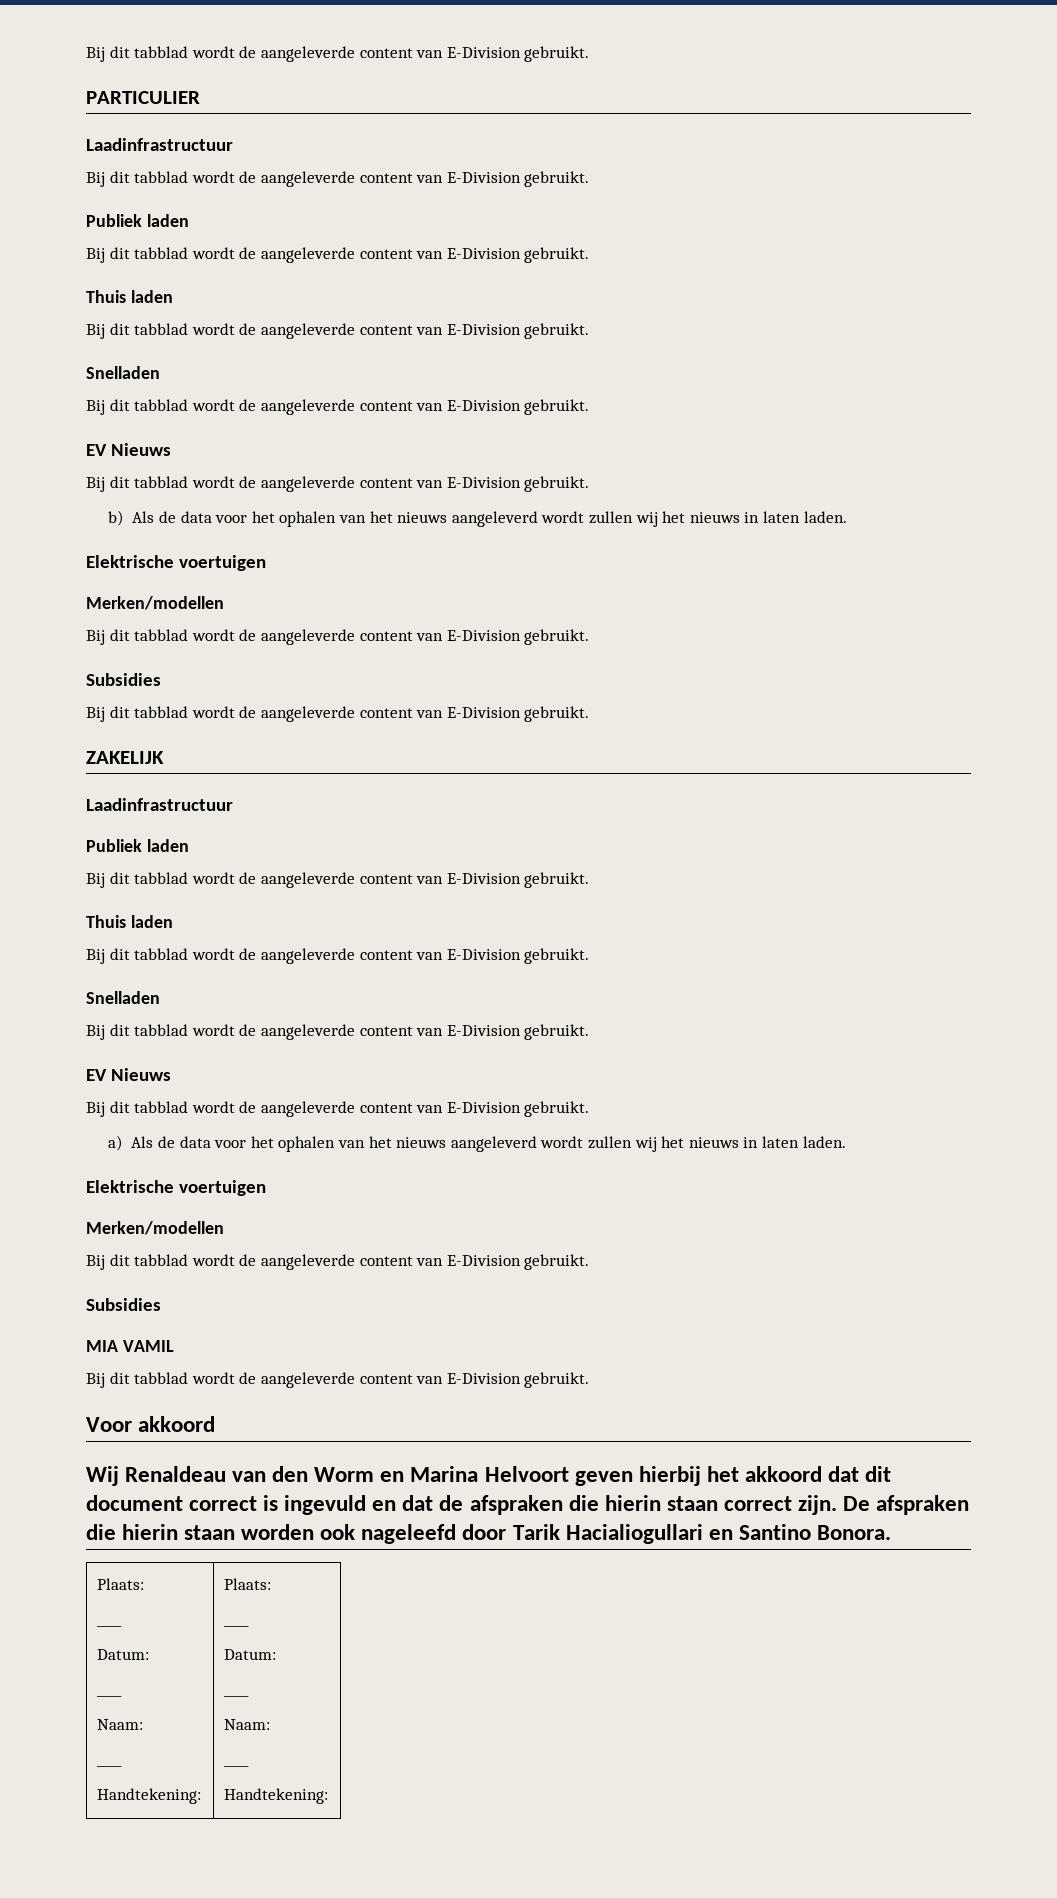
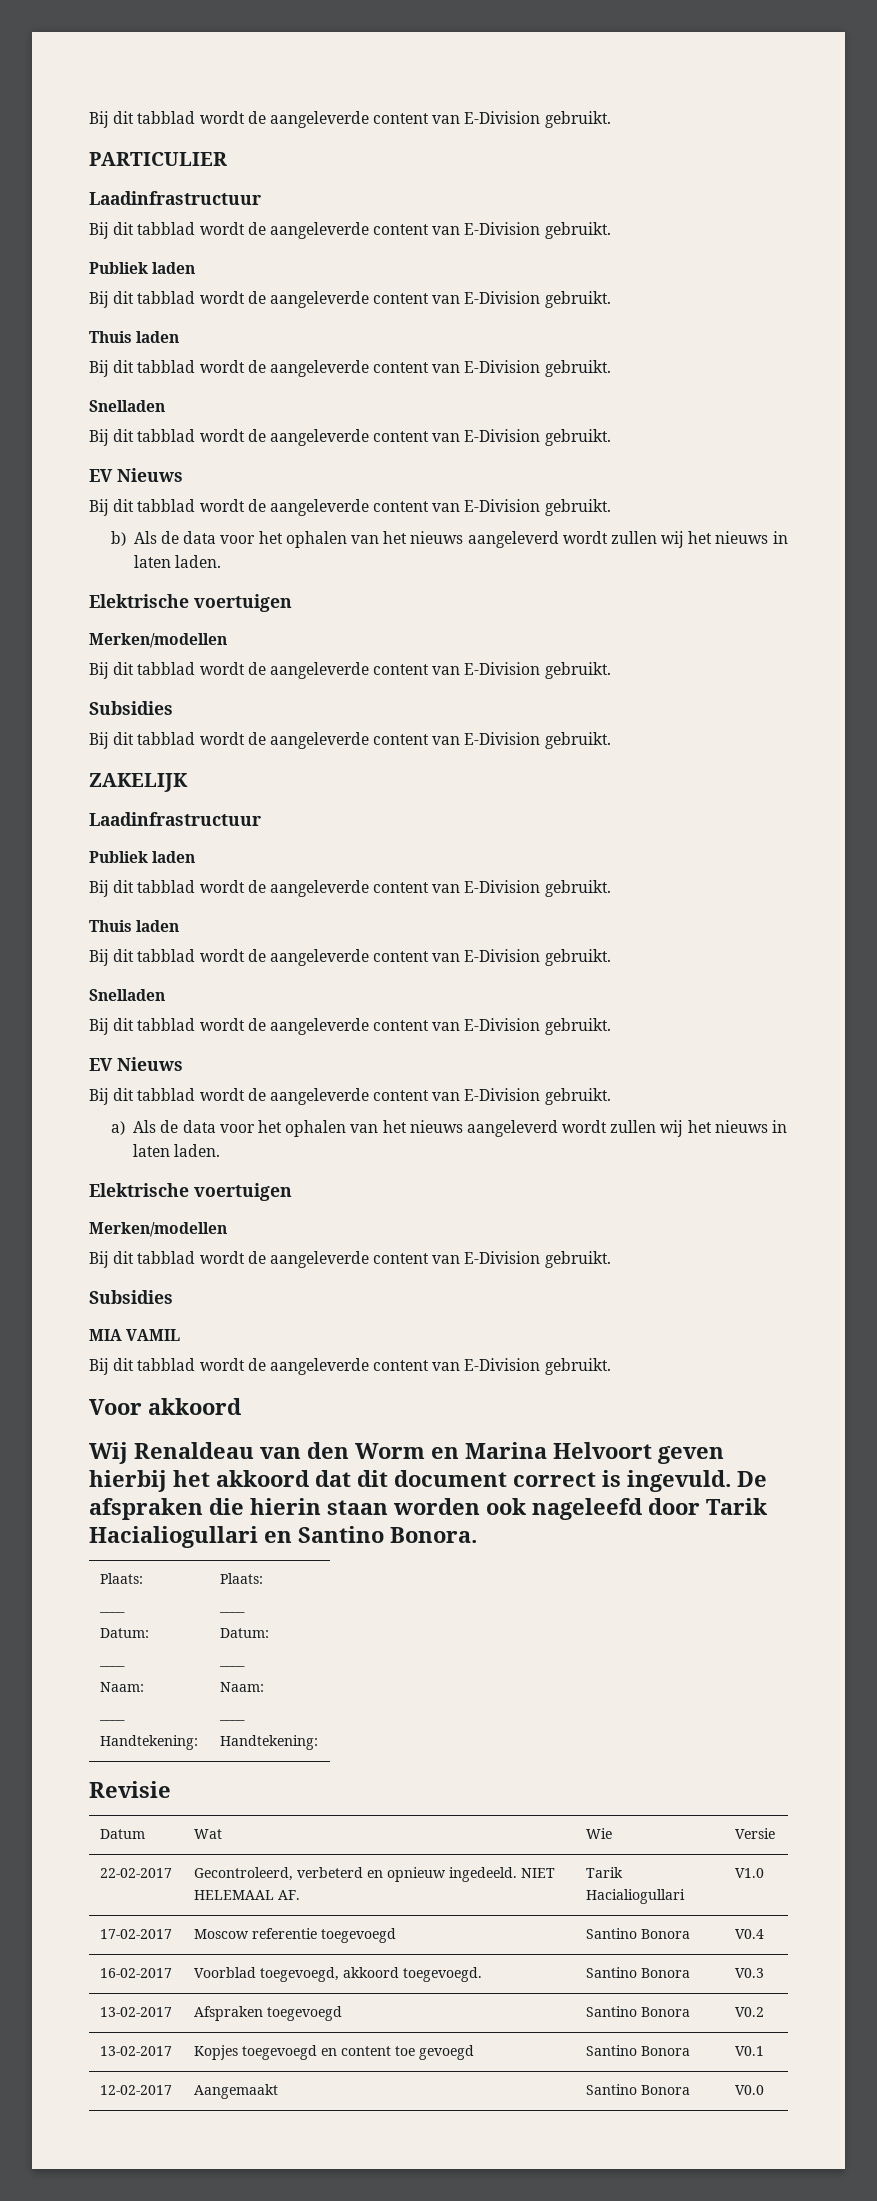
[284,1495,837,1515] ingevuld en dat de afspraken die hierin staan correct zijn. -> [627,1470,731,1492] ingevuld.
(329, 1796) none -> [89,1781,171,1798] [99,1829,145,1839] [193,1829,222,1839] [585,1828,612,1839] [734,1828,775,1839] [99,1868,172,1878] [193,1867,555,1882] [193,1890,300,1900] [585,1867,623,1878] [585,1889,685,1904] [734,1868,764,1878] [99,1929,172,1939] [193,1928,396,1943] [585,1928,690,1939] [734,1929,764,1939] [99,1968,172,1978] [193,1967,482,1982] [585,1967,690,1978] [734,1968,764,1978] [99,2007,172,2017] [193,2006,342,2021] [585,2006,690,2017] [734,2007,764,2017] [99,2046,172,2056] [193,2045,474,2060] [585,2045,690,2056] [734,2046,764,2056] [99,2085,172,2095] [193,2084,278,2099] [585,2084,690,2095] [734,2085,764,2095] // Revisie // Datum | Wat | Wie | Versie // 22-02-2017 | Gecontroleerd, verbeterd en opnieuw ingedeeld. NIET HELEMAAL AF. | Tarik Hacialiogullari | V1.0 // 17-02-2017 | Moscow referentie toegevoegd | Santino Bonora | V0.4 // 16-02-2017 | Voorblad toegevoegd, akkoord toegevoegd. | Santino Bonora | V0.3 // 13-02-2017 | Afspraken toegevoegd | Santino Bonora | V0.2 // 13-02-2017 | Kopjes toegevoegd en content toe gevoegd | Santino Bonora | V0.1 // 12-02-2017 | Aangemaakt | Santino Bonora | V0.0

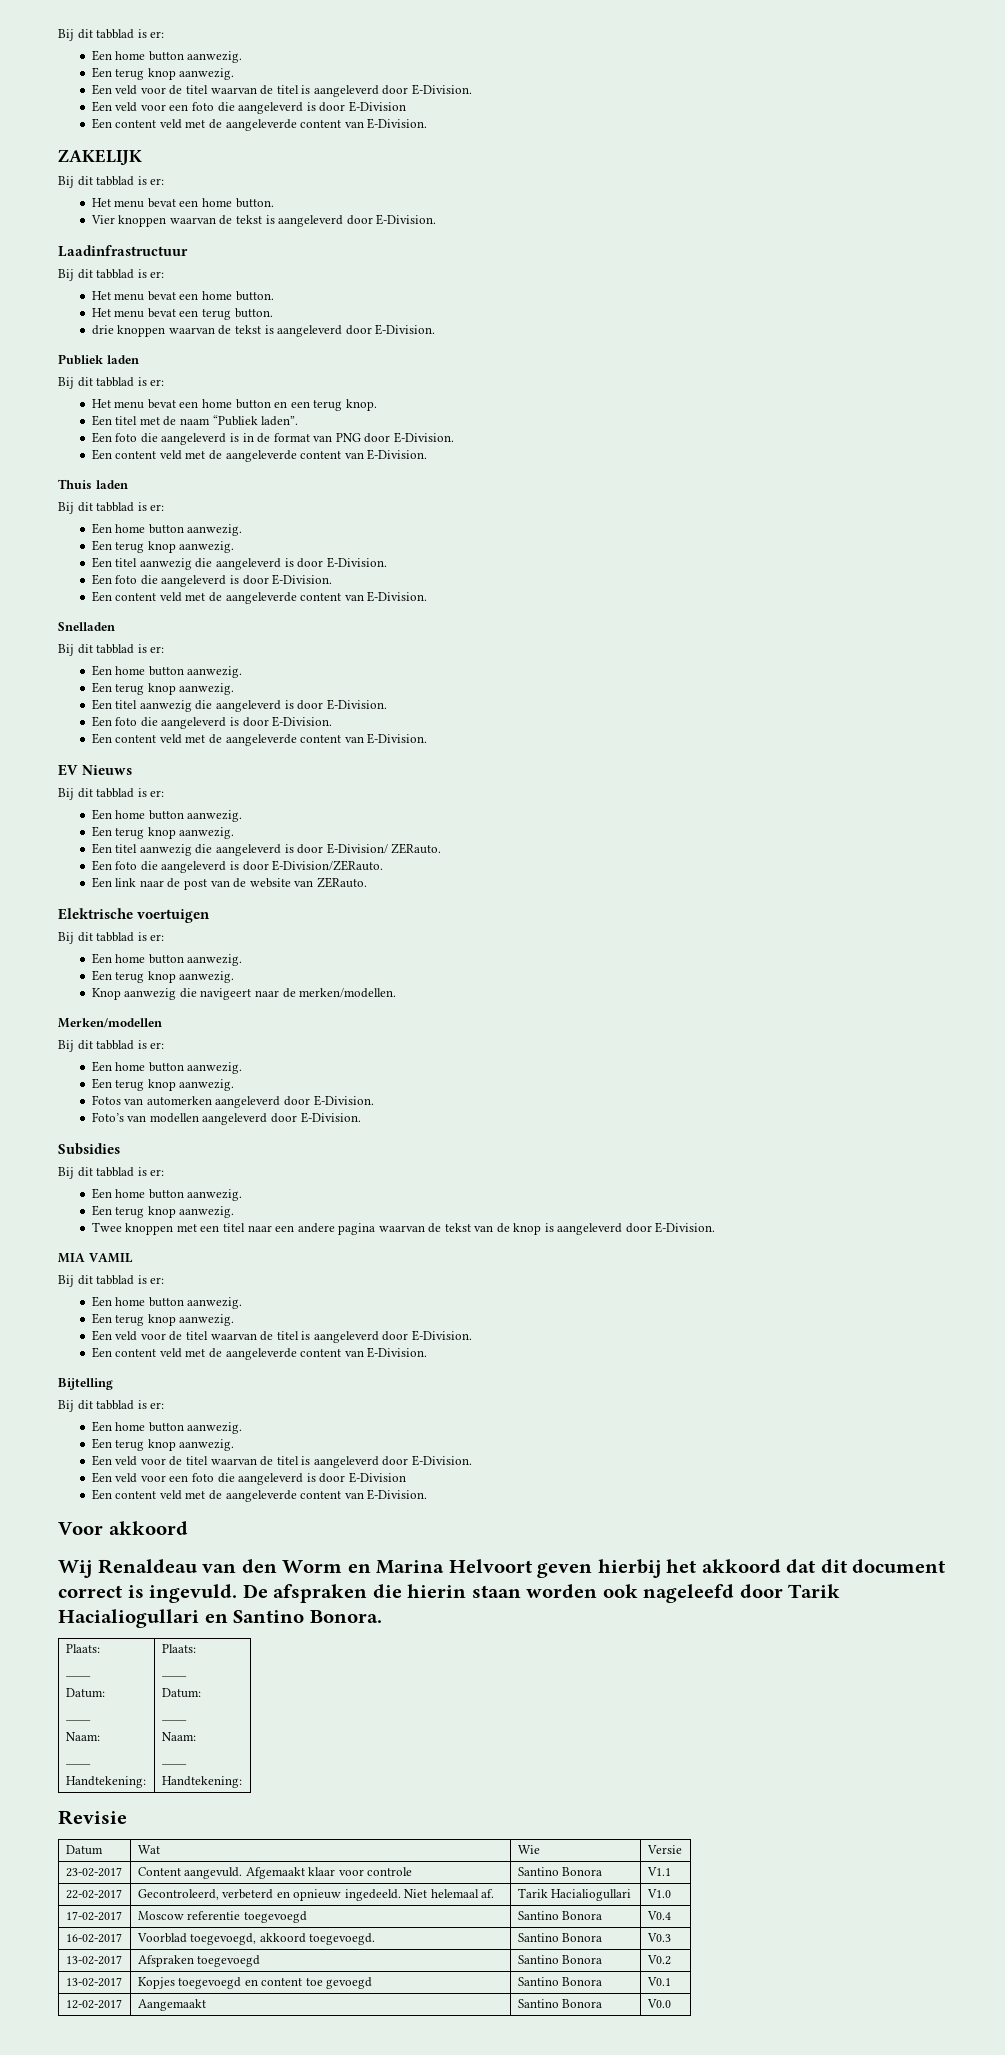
[89,111,611,128] [89,152,227,166] [89,191,261,205] [89,222,611,239] [89,262,196,274] [89,291,611,308] [89,331,180,343] [89,360,611,377] [89,400,165,412] [89,429,611,446] [89,468,183,482] [89,499,611,516] [111,531,788,548] [133,555,222,568] [89,594,292,612] [89,633,227,648] [89,662,611,679] [89,701,173,715] [89,732,611,749] [89,773,188,792] [89,812,261,826] [89,851,196,863] [89,880,611,897] [89,920,180,932] [89,949,611,966] [89,989,165,1001] [89,1018,611,1035] [89,1057,183,1071] [89,1088,611,1105] [111,1120,787,1137] [133,1144,221,1157] [89,1183,292,1201] [89,1222,227,1237] [89,1251,611,1268] [89,1290,173,1304] Bij dit tabblad wordt de aangeleverde content van E-Division gebruikt. // PARTICULIER // Laadinfrastructuur // Bij dit tabblad wordt de aangeleverde content van E-Division gebruikt. // Publiek laden // Bij dit tabblad wordt de aangeleverde content van E-Division gebruikt. // Thuis laden // Bij dit tabblad wordt de aangeleverde content van E-Division gebruikt. // Snelladen // Bij dit tabblad wordt de aangeleverde content van E-Division gebruikt. // EV Nieuws // Bij dit tabblad wordt de aangeleverde content van E-Division gebruikt. // b) Als de data voor het ophalen van het nieuws aangeleverd wordt zullen wij het nieuws in laten laden. // Elektrische voertuigen // Merken/modellen // Bij dit tabblad wordt de aangeleverde content van E-Division gebruikt. // Subsidies // Bij dit tabblad wordt de aangeleverde content van E-Division gebruikt. // ZAKELIJK // Laadinfrastructuur // Publiek laden // Bij dit tabblad wordt de aangeleverde content van E-Division gebruikt. // Thuis laden // Bij dit tabblad wordt de aangeleverde content van E-Division gebruikt. // Snelladen // Bij dit tabblad wordt de aangeleverde content van E-Division gebruikt. // EV Nieuws // Bij dit tabblad wordt de aangeleverde content van E-Division gebruikt. // a) Als de data voor het ophalen van het nieuws aangeleverd wordt zullen wij het nieuws in laten laden. // Elektrische voertuigen // Merken/modellen // Bij dit tabblad wordt de aangeleverde content van E-Division gebruikt. // Subsidies -> [58,29,165,41] [91,50,243,63] [91,67,235,80] [91,84,472,97] [91,101,406,114] [91,118,428,131] [58,149,142,166] [58,176,165,188] [91,198,274,208] [90,214,437,227] [58,245,188,257] [58,269,165,281] [91,291,274,301] [91,308,273,320] [91,324,436,337] [58,354,139,365] [58,377,165,389] [91,399,377,411] [91,415,299,426] [91,432,454,445] [91,449,428,462] [58,479,128,489] [58,502,165,514] [91,523,243,536] [91,540,235,553] [91,557,387,570] [91,574,333,587] [91,591,428,604] [58,622,115,631] [58,644,165,656] [91,665,243,678] [91,682,235,695] [91,699,387,712] [91,716,333,729] [91,733,428,746] [58,764,133,776] [58,788,165,800] [91,809,243,822] [91,826,235,839] [91,843,442,856] [91,860,384,873] [91,877,367,890] [58,908,211,923] [58,932,165,944] [91,953,243,966] [91,970,235,983] [91,988,397,1000] [58,1018,162,1028] [58,1040,165,1052] [91,1061,243,1074] [91,1078,235,1091] [91,1095,374,1108] [91,1112,361,1125] [58,1143,120,1155] [58,1167,165,1179] [91,1188,243,1201] [91,1205,235,1218] [91,1222,716,1235] Bij dit tabblad is er: // Een home button aanwezig. // Een terug knop aanwezig. // Een veld voor de titel waarvan de titel is aangeleverd door E-Division. // Een veld voor een foto die aangeleverd is door E-Division // Een content veld met de aangeleverde content van E-Division. // ZAKELIJK // Bij dit tabblad is er: // Het menu bevat een home button. // Vier knoppen waarvan de tekst is aangeleverd door E-Division. // Laadinfrastructuur // Bij dit tabblad is er: // Het menu bevat een home button. // Het menu bevat een terug button. // drie knoppen waarvan de tekst is aangeleverd door E-Division. // Publiek laden // Bij dit tabblad is er: // Het menu bevat een home button en een terug knop. // Een titel met de naam “Publiek laden”. // Een foto die aangeleverd is in de format van PNG door E-Division. // Een content veld met de aangeleverde content van E-Division. // Thuis laden // Bij dit tabblad is er: // Een home button aanwezig. // Een terug knop aanwezig. // Een titel aanwezig die aangeleverd is door E-Division. // Een foto die aangeleverd is door E-Division. // Een content veld met de aangeleverde content van E-Division. // Snelladen // Bij dit tabblad is er: // Een home button aanwezig. // Een terug knop aanwezig. // Een titel aanwezig die aangeleverd is door E-Division. // Een foto die aangeleverd is door E-Division. // Een content veld met de aangeleverde content van E-Division. // EV Nieuws // Bij dit tabblad is er: // Een home button aanwezig. // Een terug knop aanwezig. // Een titel aanwezig die aangeleverd is door E-Division/ ZERauto. // Een foto die aangeleverd is door E-Division/ZERauto. // Een link naar de post van de website van ZERauto. // Elektrische voertuigen // Bij dit tabblad is er: // Een home button aanwezig. // Een terug knop aanwezig. // Knop aanwezig die navigeert naar de merken/modellen. // Merken/modellen // Bij dit tabblad is er: // Een home button aanwezig. // Een terug knop aanwezig. // Fotos van automerken aangeleverd door E-Division. // Foto’s van modellen aangeleverd door E-Division. // Subsidies // Bij dit tabblad is er: // Een home button aanwezig. // Een terug knop aanwezig. // Twee knoppen met een titel naar een andere pagina waarvan de tekst van de knop is aangeleverd door E-Division.
[199,1358,611,1375] wordt de aangeleverde content van E-Division gebruikt. -> [137,1275,165,1284] [91,1296,243,1309] [91,1313,235,1326] [91,1330,472,1343] [91,1347,428,1360] [58,1378,113,1390] [58,1400,165,1412] [91,1421,243,1434] [91,1438,235,1451] [91,1455,472,1468] [91,1472,406,1485] [91,1489,428,1502] is er: // Een home button aanwezig. // Een terug knop aanwezig. // Een veld voor de titel waarvan de titel is aangeleverd door E-Division. // Een content veld met de aangeleverde content van E-Division. // Bijtelling // Bij dit tabblad is er: // Een home button aanwezig. // Een terug knop aanwezig. // Een veld voor de titel waarvan de titel is aangeleverd door E-Division. // Een veld voor een foto die aangeleverd is door E-Division // Een content veld met de aangeleverde content van E-Division.
(775, 1833) none -> [65,1867,122,1877] [137,1867,413,1879] [517,1867,603,1876] [646,1867,671,1876] // 23-02-2017 | Content aangevuld. Afgemaakt klaar voor controle | Santino Bonora | V1.1
[520,1868,555,1878] [193,1890,300,1900] NIET HELEMAAL AF. -> [404,1889,495,1898] Niet helemaal af.

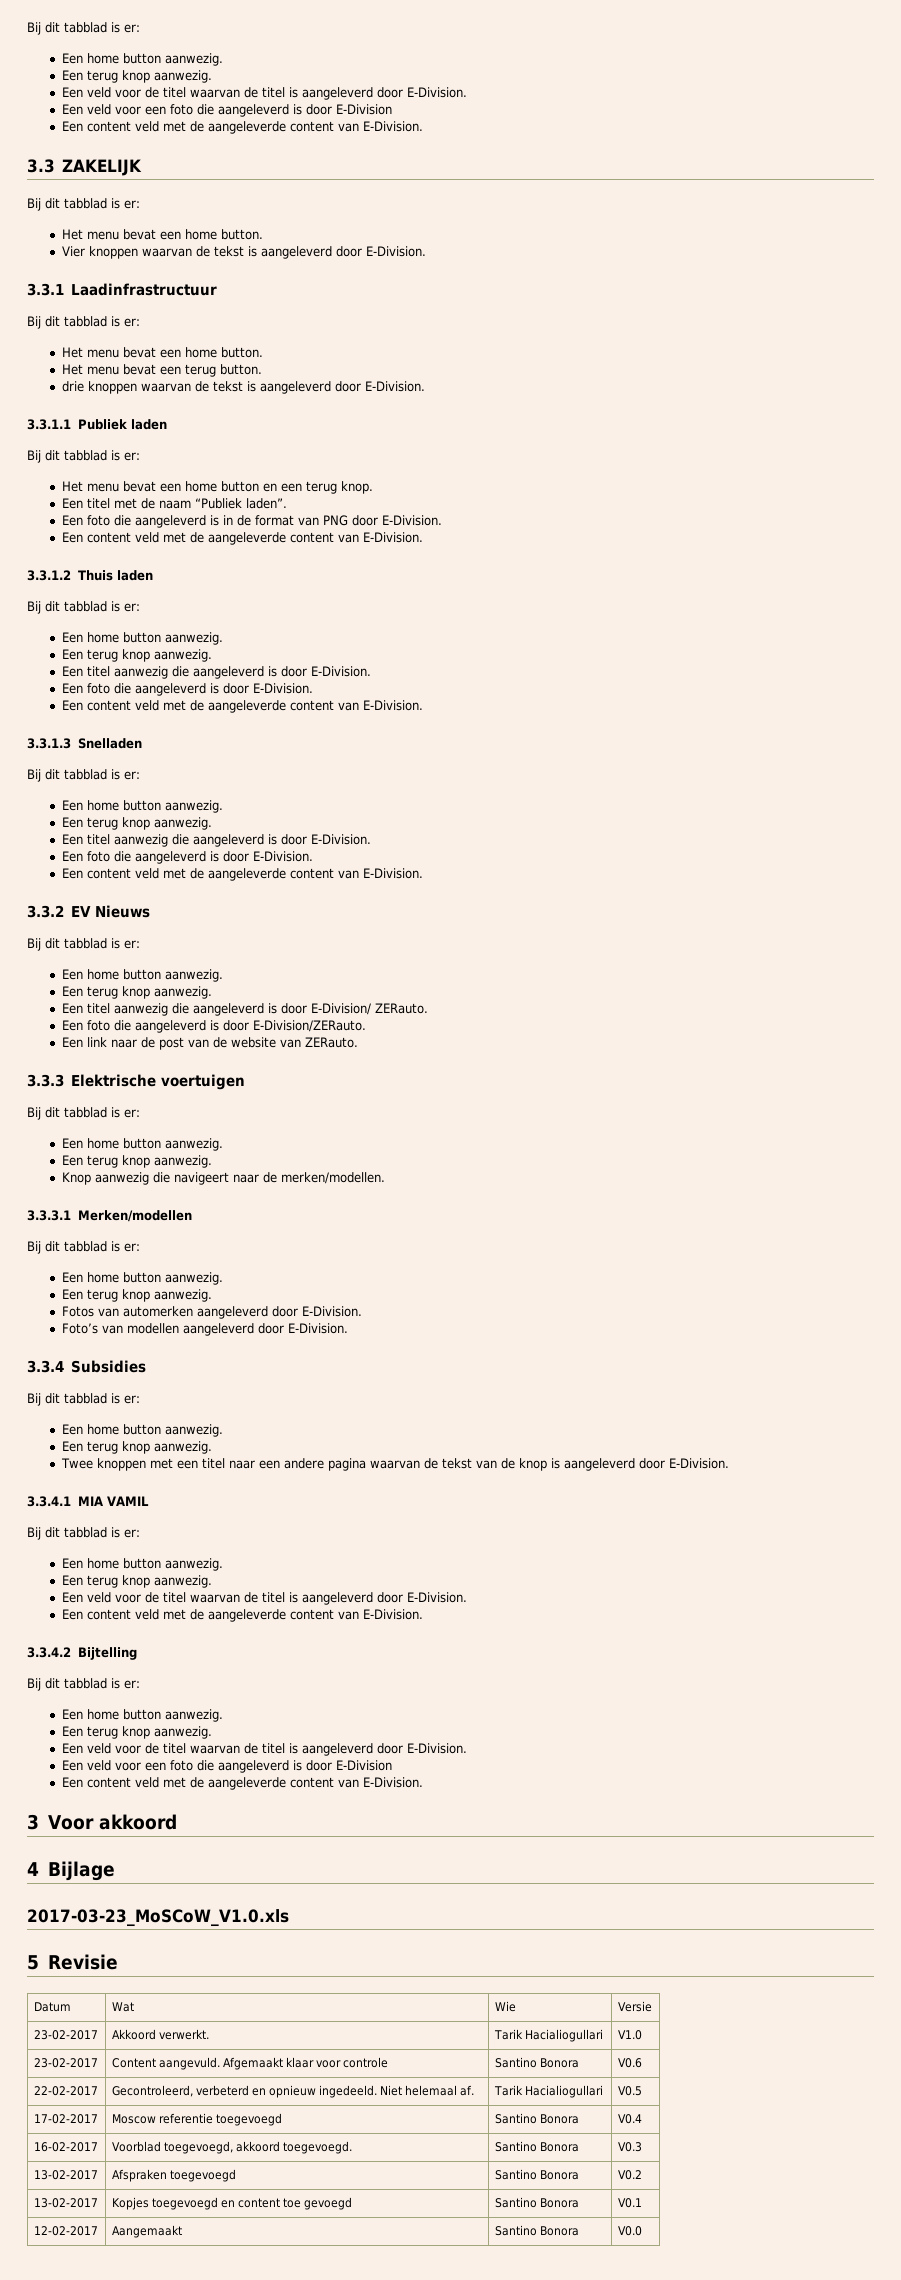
(428, 123) none -> [27,159,55,173] 3.3
(437, 219) none -> [27,283,64,296] 3.3.1
(436, 329) none -> [27,419,71,430] 3.3.1.1
(428, 454) none -> [27,570,71,581] 3.3.1.2
(428, 596) none -> [27,738,71,749] 3.3.1.3
(428, 738) none -> [27,905,64,918] 3.3.2
(367, 882) none -> [27,1074,64,1087] 3.3.3
(397, 993) none -> [27,1210,71,1221] 3.3.3.1
(361, 1117) none -> [27,1360,64,1373] 3.3.4
(716, 1227) none -> [27,1496,71,1507] 3.3.4.1
(428, 1352) none -> [27,1647,71,1658] 3.3.4.2
(428, 1494) none -> [27,1814,39,1830] 3
[58,1559,946,1578] [58,1584,841,1603] [58,1609,382,1628] [65,1644,100,1653] [65,1675,91,1677] [65,1688,105,1698] [65,1719,91,1721] [65,1732,100,1741] [65,1763,91,1765] [65,1776,146,1788] [161,1644,196,1653] [161,1675,187,1677] [161,1688,201,1698] [161,1719,187,1721] [161,1732,196,1741] [161,1763,187,1765] [161,1776,242,1788] Wij Renaldeau van den Worm en Marina Helvoort geven hierbij het akkoord dat dit document correct is ingevuld. De afspraken die hierin staan worden ook nageleefd door Tarik Hacialiogullari en Santino Bonora. // Plaats: // ____ // Datum: // ____ // Naam: // ____ // Handtekening: | Plaats: // ____ // Datum: // ____ // Naam: // ____ // Handtekening: // -> [27,1861,115,1881] [27,1909,289,1927] [27,1955,39,1970] 4 Bijlage // 2017-03-23_MoSCoW_V1.0.xls // 5
(682, 1849) none -> [33,2030,98,2040] [111,2029,209,2040] [493,2029,603,2042] [617,2030,642,2040] // 23-02-2017 | Akkoord verwerkt. | Tarik Hacialiogullari | V1.0
[646,1867,671,1876] V1.1 -> [617,2058,642,2068] V0.6
[646,1889,671,1898] V1.0 -> [617,2086,642,2096] V0.5

